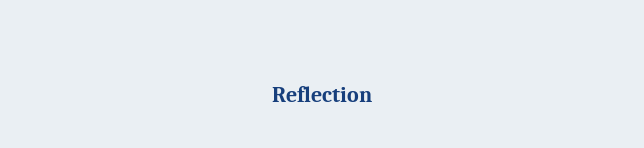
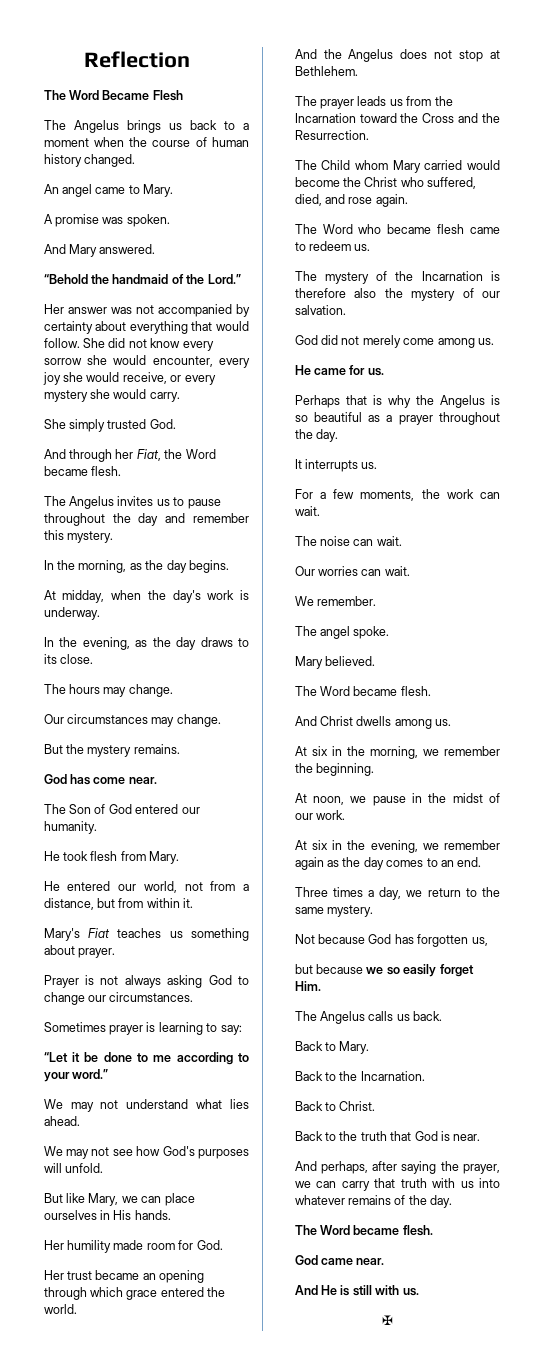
(372, 94) none -> [43,90,183,101] [43,120,249,133] [43,137,249,147] [43,154,136,167] [43,184,174,197] [43,214,170,227] [43,244,156,257] [43,274,241,284] [43,304,250,317] [43,321,249,334] [43,338,214,351] [43,355,250,368] [42,372,216,385] [43,389,180,402] [43,419,176,432] [43,449,216,462] [43,466,122,476] [43,496,221,509] [43,513,249,526] [43,530,114,543] [43,560,229,573] [43,590,249,603] [43,607,100,620] [43,637,249,650] [43,654,94,664] [43,684,173,697] [43,714,221,727] [43,744,180,757] [43,774,157,785] [43,804,200,814] [43,821,97,834] [43,851,180,864] [43,881,249,893] [43,898,194,910] [43,928,249,941] [43,945,116,958] [43,975,249,988] [43,992,194,1005] [43,1022,242,1035] [43,1052,249,1065] [43,1069,109,1082] [43,1099,249,1112] [43,1116,80,1126] [43,1146,249,1159] [43,1163,104,1173] [43,1193,195,1206] [43,1210,171,1220] [43,1240,223,1253] [43,1270,205,1283] [43,1287,226,1300] [43,1304,77,1314] [294,49,500,62] [294,66,358,76] [294,96,453,109] [294,113,500,123] [294,130,369,140] [294,160,500,173] [294,177,477,189] [294,194,408,207] [294,224,500,234] [294,241,371,251] [294,271,500,284] [294,288,500,301] [294,305,346,315] [294,335,494,348] [294,365,384,376] [294,395,500,408] [294,412,500,425] [294,429,339,442] [294,459,378,472] [294,489,500,501] [294,506,320,516] [294,536,402,546] [294,566,410,576] [294,596,377,606] [294,626,390,639] [294,656,376,669] [294,686,431,696] [294,716,452,729] [294,746,500,759] [294,763,375,776] [294,793,500,806] [294,810,346,820] [294,840,500,853] [294,857,482,870] [294,887,500,900] [294,905,374,917] [294,934,488,947] [294,964,474,977] [294,981,321,991] [294,1011,443,1024] [294,1041,370,1054] [294,1071,425,1081] [294,1101,376,1111] [294,1131,481,1141] [294,1161,500,1174] [294,1178,500,1191] [294,1195,453,1208] [294,1225,433,1236] [294,1255,385,1265] [294,1285,419,1296] [382,1315,393,1325] // The Word Became Flesh // The Angelus brings us back to a moment when the course of human history changed. // An angel came to Mary. // A promise was spoken. // And Mary answered. // “Behold the handmaid of the Lord.” // Her answer was not accompanied by certainty about everything that would follow. She did not know every sorrow she would encounter, every joy she would receive, or every mystery she would carry. // She simply trusted God. // And through her Fiat, the Word became flesh. // The Angelus invites us to pause throughout the day and remember this mystery. // In the morning, as the day begins. // At midday, when the day's work is underway. // In the evening, as the day draws to its close. // The hours may change. // Our circumstances may change. // But the mystery remains. // God has come near. // The Son of God entered our humanity. // He took flesh from Mary. // He entered our world, not from a distance, but from within it. // Mary's Fiat teaches us something about prayer. // Prayer is not always asking God to change our circumstances. // Sometimes prayer is learning to say: // “Let it be done to me according to your word.” // We may not understand what lies ahead. // We may not see how God's purposes will unfold. // But like Mary, we can place ourselves in His hands. // Her humility made room for God. // Her trust became an opening through which grace entered the world. // And the Angelus does not stop at Bethlehem. // The prayer leads us from the Incarnation toward the Cross and the Resurrection. // The Child whom Mary carried would become the Christ who suffered, died, and rose again. // The Word who became flesh came to redeem us. // The mystery of the Incarnation is therefore also the mystery of our salvation. // God did not merely come among us. // He came for us. // Perhaps that is why the Angelus is so beautiful as a prayer throughout the day. // It interrupts us. // For a few moments, the work can wait. // The noise can wait. // Our worries can wait. // We remember. // The angel spoke. // Mary believed. // The Word became flesh. // And Christ dwells among us. // At six in the morning, we remember the beginning. // At noon, we pause in the midst of our work. // At six in the evening, we remember again as the day comes to an end. // Three times a day, we return to the same mystery. // Not because God has forgotten us, // but because we so easily forget Him. // The Angelus calls us back. // Back to Mary. // Back to the Incarnation. // Back to Christ. // Back to the truth that God is near. // And perhaps, after saying the prayer, we can carry that truth with us into whatever remains of the day. // The Word became flesh. // God came near. // And He is still with us. // ✠

